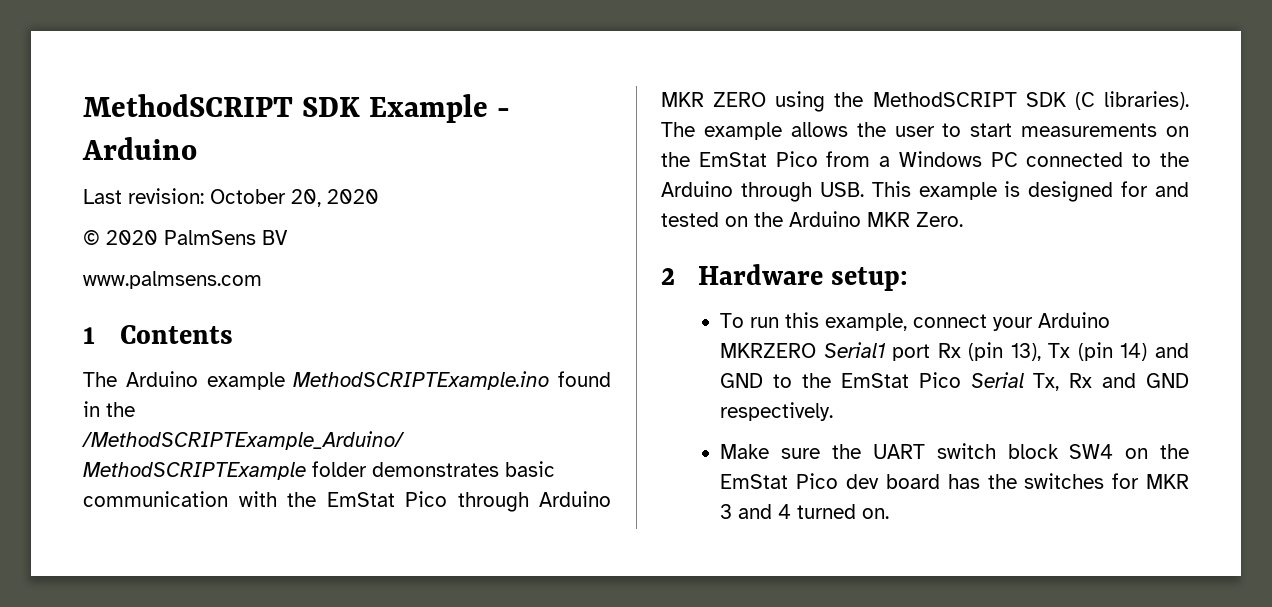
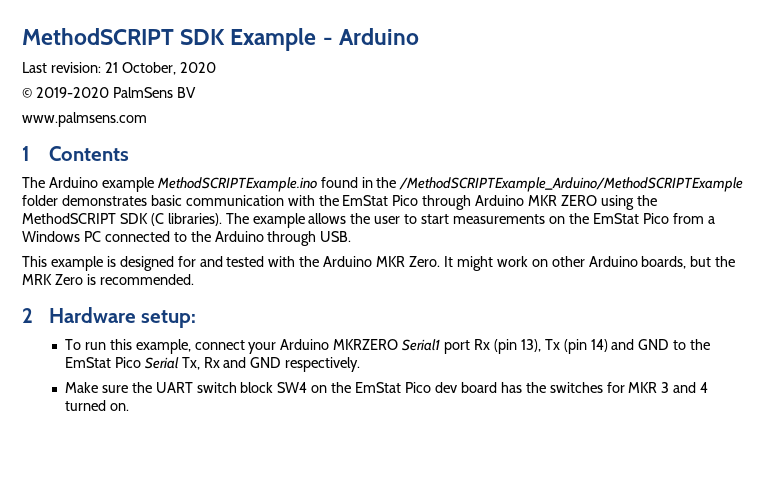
[210,189,321,207] October 20, -> [104,62,176,75] 21 October,
[106,230,158,245] 2020 -> [35,87,109,98] 2019-2020
(864, 189) none -> (352, 236) //
[725,216,748,227] on -> [268,256,296,267] with
(963, 219) none -> [443,256,736,271] [22,274,194,285] It might work on other Arduino boards, but the MRK Zero is recommended.

